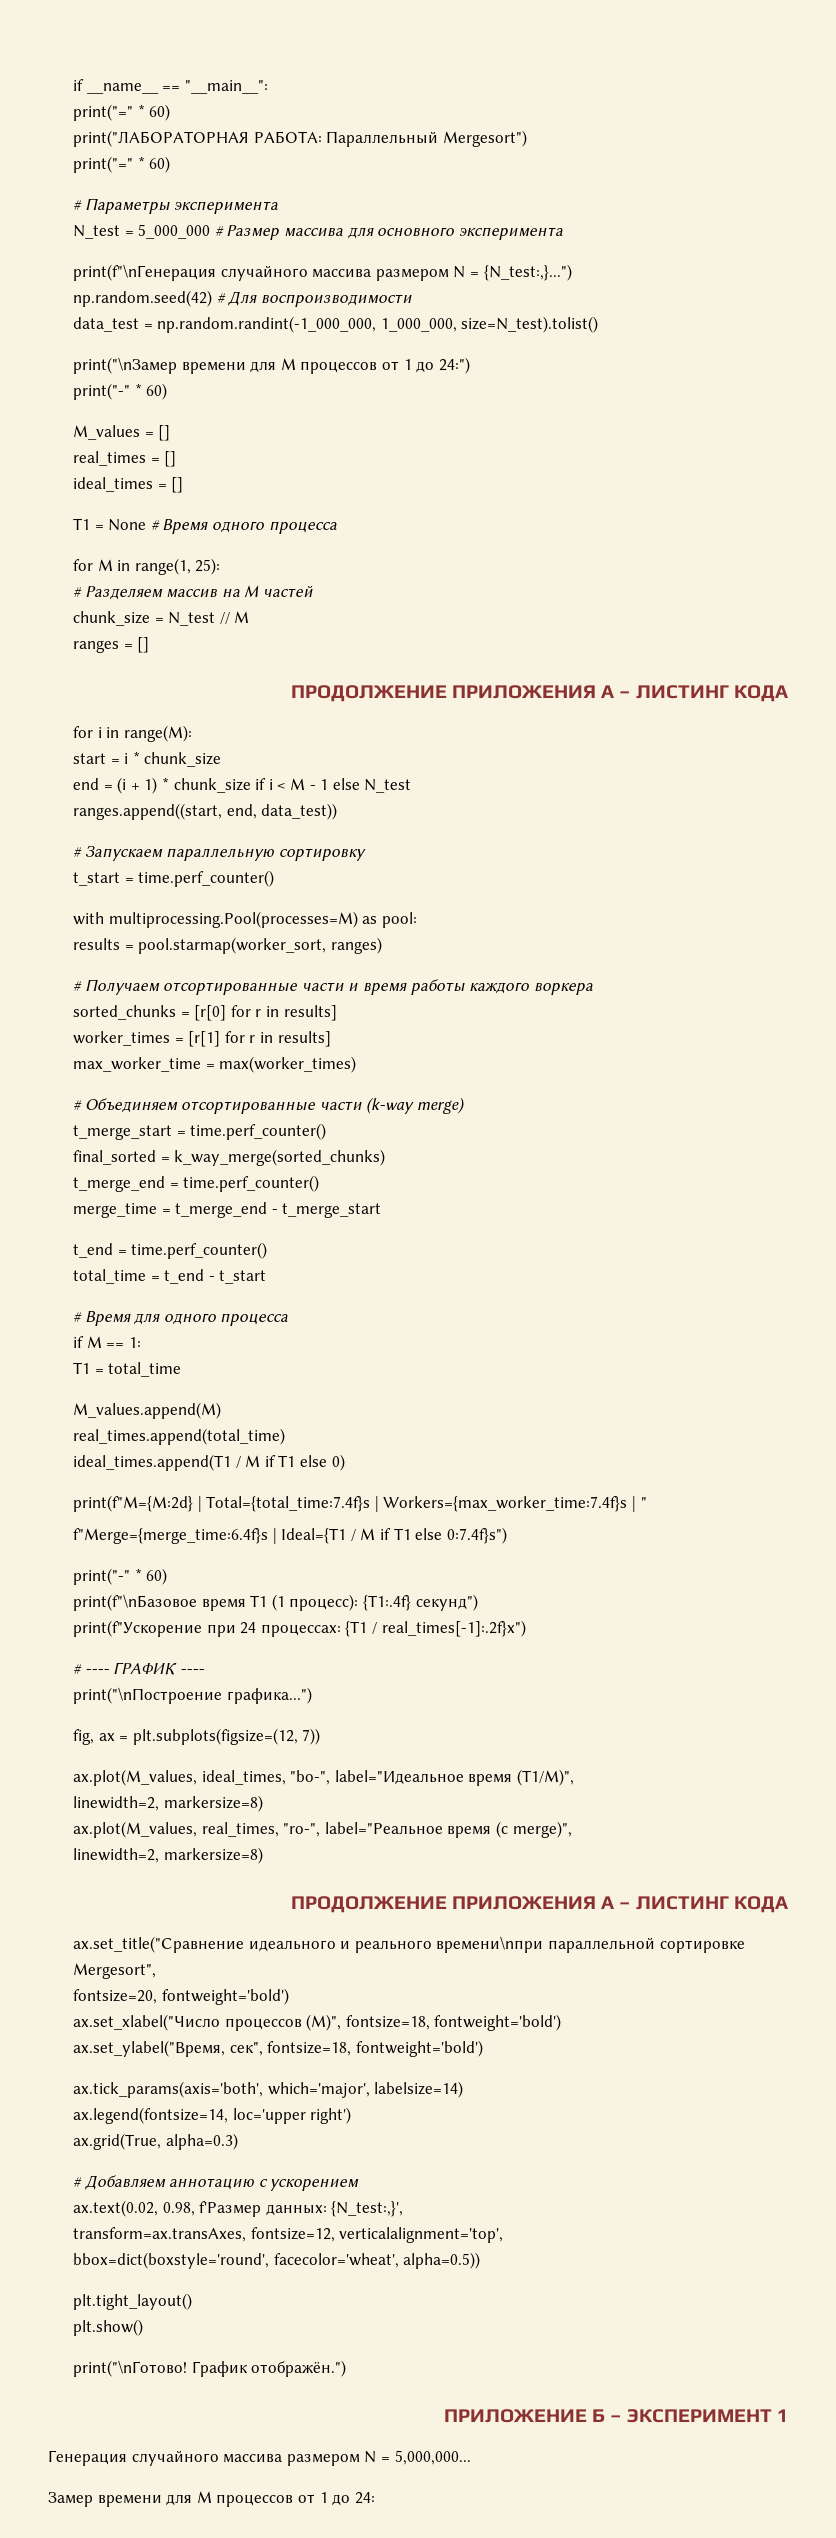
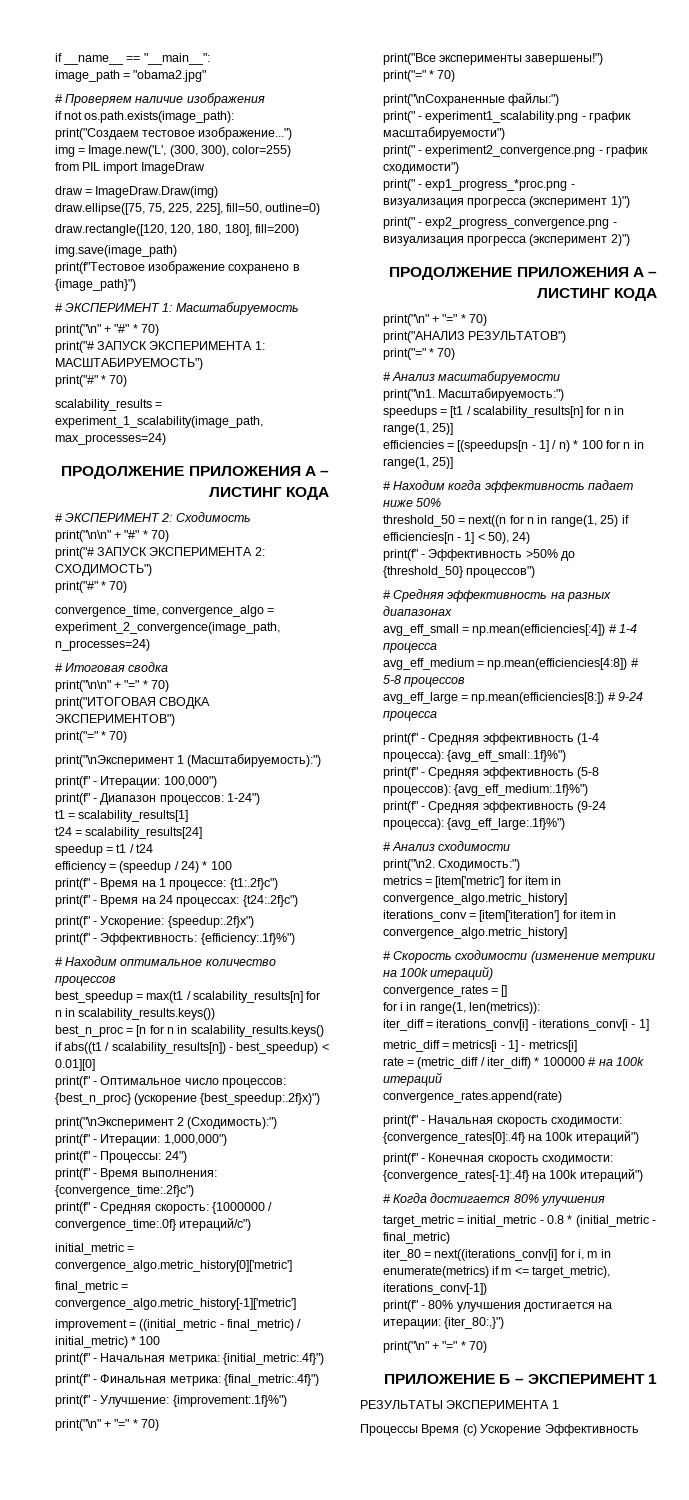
[73,104,171,121] [73,130,527,147] [73,156,171,173] [73,198,279,214] [73,224,563,240] [73,264,572,281] [73,290,412,307] [73,316,599,333] [73,357,470,374] [73,383,168,400] [73,425,171,441] [73,451,177,467] [73,477,184,493] [73,518,337,534] [73,558,221,575] [73,585,314,600] [73,611,250,626] [73,637,150,653] [290,685,788,702] [73,725,192,742] [73,751,222,767] [73,777,412,794] [73,803,338,820] [73,846,366,861] [73,870,275,887] [73,911,417,928] [73,937,382,954] [73,979,593,995] [73,1005,337,1021] [73,1031,331,1047] [73,1056,357,1073] [73,1097,466,1114] [73,1123,327,1140] [73,1149,386,1166] [73,1175,320,1192] [73,1202,382,1218] [73,1242,268,1259] [73,1269,267,1284] [73,1311,289,1326] [73,1336,141,1348] [73,1362,182,1377] [73,1402,222,1419] [73,1428,286,1445] [73,1454,345,1471] [73,1495,647,1512] [73,1527,507,1544] [73,1568,168,1585] [73,1594,478,1611] [73,1620,526,1637] [73,1662,205,1675] [73,1687,312,1704] [73,1728,321,1745] [73,1769,575,1786] [73,1795,263,1812] [73,1821,572,1838] [73,1847,263,1864] [290,1896,788,1913] [73,1936,745,1953] [73,1963,157,1979] [73,1988,289,2005] [73,2014,562,2031] [73,2040,483,2057] [73,2081,464,2098] [73,2107,352,2124] [73,2133,238,2150] [73,2175,360,2191] [73,2200,404,2217] [73,2227,504,2243] [73,2252,481,2269] [73,2293,193,2310] [73,2319,144,2336] [73,2360,347,2377] print("=" * 60) // print("ЛАБОРАТОРНАЯ РАБОТА: Параллельный Mergesort") // print("=" * 60) // # Параметры эксперимента // N_test = 5_000_000 # Размер массива для основного эксперимента // print(f"\nГенерация случайного массива размером N = {N_test:,}...") // np.random.seed(42) # Для воспроизводимости // data_test = np.random.randint(-1_000_000, 1_000_000, size=N_test).tolist() // print("\nЗамер времени для M процессов от 1 до 24:") // print("-" * 60) // M_values = [] // real_times = [] // ideal_times = [] // T1 = None # Время одного процесса // for M in range(1, 25): // # Разделяем массив на M частей // chunk_size = N_test // M // ranges = [] // ПРОДОЛЖЕНИЕ ПРИЛОЖЕНИЯ А – ЛИСТИНГ КОДА // for i in range(M): // start = i * chunk_size // end = (i + 1) * chunk_size if i < M - 1 else N_test // ranges.append((start, end, data_test)) // # Запускаем параллельную сортировку // t_start = time.perf_counter() // with multiprocessing.Pool(processes=M) as pool: // results = pool.starmap(worker_sort, ranges) // # Получаем отсортированные части и время работы каждого воркера // sorted_chunks = [r[0] for r in results] // worker_times = [r[1] for r in results] // max_worker_time = max(worker_times) // # Объединяем отсортированные части (k-way merge) // t_merge_start = time.perf_counter() // final_sorted = k_way_merge(sorted_chunks) // t_merge_end = time.perf_counter() // merge_time = t_merge_end - t_merge_start // t_end = time.perf_counter() // total_time = t_end - t_start // # Время для одного процесса // if M == 1: // T1 = total_time // M_values.append(M) // real_times.append(total_time) // ideal_times.append(T1 / M if T1 else 0) // print(f"M={M:2d} | Total={total_time:7.4f}s | Workers={max_worker_time:7.4f}s | " // f"Merge={merge_time:6.4f}s | Ideal={T1 / M if T1 else 0:7.4f}s") // print("-" * 60) // print(f"\nБазовое время T1 (1 процесс): {T1:.4f} секунд") // print(f"Ускорение при 24 процессах: {T1 / real_times[-1]:.2f}x") // # ---- ГРАФИК ---- // print("\nПостроение графика...") // fig, ax = plt.subplots(figsize=(12, 7)) // ax.plot(M_values, ideal_times, "bo-", label="Идеальное время (T1/M)", // linewidth=2, markersize=8) // ax.plot(M_values, real_times, "ro-", label="Реальное время (с merge)", // linewidth=2, markersize=8) // ПРОДОЛЖЕНИЕ ПРИЛОЖЕНИЯ А – ЛИСТИНГ КОДА // ax.set_title("Сравнение идеального и реального времени\nпри параллельной сортировке Mergesort", // fontsize=20, fontweight='bold') // ax.set_xlabel("Число процессов (M)", fontsize=18, fontweight='bold') // ax.set_ylabel("Время, сек", fontsize=18, fontweight='bold') // ax.tick_params(axis='both', which='major', labelsize=14) // ax.legend(fontsize=14, loc='upper right') // ax.grid(True, alpha=0.3) // # Добавляем аннотацию с ускорением // ax.text(0.02, 0.98, f'Размер данных: {N_test:,}', // transform=ax.transAxes, fontsize=12, verticalalignment='top', // bbox=dict(boxstyle='round', facecolor='wheat', alpha=0.5)) // plt.tight_layout() // plt.show() // print("\nГотово! График отображён.") -> [54,70,207,82] [54,93,265,106] [54,111,235,123] [54,127,293,140] [54,145,292,157] [54,162,205,174] [54,186,219,198] [54,203,321,215] [54,224,300,236] [54,245,177,257] [54,261,300,274] [54,279,136,291] [54,302,299,315] [54,324,160,336] [54,341,265,353] [54,358,203,370] [54,375,128,387] [54,399,162,411] [54,416,263,428] [54,433,166,445] [61,466,329,479] [208,487,329,500] [54,512,251,522] [54,530,170,542] [54,547,265,559] [54,564,152,576] [54,581,128,593] [54,605,275,617] [54,622,280,634] [54,639,150,651] [54,662,169,672] [54,680,170,692] [54,697,210,709] [54,714,175,726] [54,731,128,743] [54,754,322,767] [54,776,217,788] [54,793,261,805] [54,810,189,822] [54,827,203,839] [54,844,154,856] [54,861,232,873] [54,878,278,890] [54,895,298,907] [54,916,254,928] [54,933,295,945] [54,956,276,966] [54,976,116,986] [54,991,321,1003] [54,1008,216,1020] [54,1025,324,1037] [54,1042,329,1054] [54,1059,95,1071] [54,1076,287,1088] [54,1093,321,1105] [54,1117,278,1129] [54,1134,227,1146] [54,1151,187,1163] [54,1168,217,1180] [54,1185,194,1197] [54,1202,273,1214] [54,1217,251,1231] [54,1243,134,1255] [54,1260,292,1272] [54,1281,128,1293] [54,1298,296,1310] [54,1319,302,1331] [54,1336,161,1348] [54,1353,325,1365] [54,1374,320,1386] [54,1395,287,1407] [54,1419,160,1431] [382,53,604,65] [382,70,456,82] [382,92,559,106] [382,111,632,123] [382,127,505,140] [382,145,649,157] [382,162,459,174] [382,179,575,191] [382,196,630,208] [382,217,617,229] [382,234,630,246] [389,267,657,280] [536,288,657,301] [382,314,488,326] [382,331,566,343] [382,348,456,360] [382,371,561,384] [382,388,564,401] [382,406,625,418] [382,423,453,435] [382,440,644,452] [382,457,453,469] [382,480,634,493] [382,498,441,507] [382,515,629,527] [382,532,531,544] [382,549,576,561] [382,566,535,578] [382,589,612,602] [382,606,452,616] [382,624,638,636] [382,643,437,653] [382,658,639,670] [382,675,465,687] [382,692,644,704] [382,711,437,721] [382,733,600,745] [382,750,566,762] [382,767,600,779] [382,784,588,796] [382,801,607,813] [382,818,565,830] [382,841,511,851] [382,859,520,871] [382,876,562,888] [382,893,567,905] [382,910,617,922] [382,927,567,939] [382,950,656,963] [382,966,494,980] [382,985,508,997] [382,1002,541,1014] [382,1019,649,1031] [382,1040,577,1052] [382,1057,644,1069] [382,1072,442,1086] [382,1091,562,1103] [382,1115,623,1127] [382,1130,639,1144] [382,1153,614,1165] [382,1168,643,1182] [382,1193,606,1206] [382,1215,657,1227] [382,1232,450,1244] [382,1249,611,1261] [382,1266,611,1278] [382,1283,487,1295] [382,1300,613,1312] [382,1317,504,1329] [382,1341,488,1353] image_path = "obama2.jpg" // # Проверяем наличие изображения // if not os.path.exists(image_path): // print("Создаем тестовое изображение...") // img = Image.new('L', (300, 300), color=255) // from PIL import ImageDraw // draw = ImageDraw.Draw(img) // draw.ellipse([75, 75, 225, 225], fill=50, outline=0) // draw.rectangle([120, 120, 180, 180], fill=200) // img.save(image_path) // print(f"Тестовое изображение сохранено в {image_path}") // # ЭКСПЕРИМЕНТ 1: Масштабируемость // print("\n" + "#" * 70) // print("# ЗАПУСК ЭКСПЕРИМЕНТА 1: МАСШТАБИРУЕМОСТЬ") // print("#" * 70) // scalability_results = experiment_1_scalability(image_path, max_processes=24) // ПРОДОЛЖЕНИЕ ПРИЛОЖЕНИЯ А – ЛИСТИНГ КОДА // # ЭКСПЕРИМЕНТ 2: Сходимость // print("\n\n" + "#" * 70) // print("# ЗАПУСК ЭКСПЕРИМЕНТА 2: СХОДИМОСТЬ") // print("#" * 70) // convergence_time, convergence_algo = experiment_2_convergence(image_path, n_processes=24) // # Итоговая сводка // print("\n\n" + "=" * 70) // print("ИТОГОВАЯ СВОДКА ЭКСПЕРИМЕНТОВ") // print("=" * 70) // print("\nЭксперимент 1 (Масштабируемость):") // print(f" - Итерации: 100,000") // print(f" - Диапазон процессов: 1-24") // t1 = scalability_results[1] // t24 = scalability_results[24] // speedup = t1 / t24 // efficiency = (speedup / 24) * 100 // print(f" - Время на 1 процессе: {t1:.2f}с") // print(f" - Время на 24 процессах: {t24:.2f}с") // print(f" - Ускорение: {speedup:.2f}x") // print(f" - Эффективность: {efficiency:.1f}%") // # Находим оптимальное количество процессов // best_speedup = max(t1 / scalability_results[n] for n in scalability_results.keys()) // best_n_proc = [n for n in scalability_results.keys() if abs((t1 / scalability_results[n]) - best_speedup) < 0.01][0] // print(f" - Оптимальное число процессов: {best_n_proc} (ускорение {best_speedup:.2f}x)") // print("\nЭксперимент 2 (Сходимость):") // print(f" - Итерации: 1,000,000") // print(f" - Процессы: 24") // print(f" - Время выполнения: {convergence_time:.2f}с") // print(f" - Средняя скорость: {1000000 / convergence_time:.0f} итераций/с") // initial_metric = convergence_algo.metric_history[0]['metric'] // final_metric = convergence_algo.metric_history[-1]['metric'] // improvement = ((initial_metric - final_metric) / initial_metric) * 100 // print(f" - Начальная метрика: {initial_metric:.4f}") // print(f" - Финальная метрика: {final_metric:.4f}") // print(f" - Улучшение: {improvement:.1f}%") // print("\n" + "=" * 70) // print("Все эксперименты завершены!") // print("=" * 70) // print("\nСохраненные файлы:") // print(" - experiment1_scalability.png - график масштабируемости") // print(" - experiment2_convergence.png - график сходимости") // print(" - exp1_progress_*proc.png - визуализация прогресса (эксперимент 1)") // print(" - exp2_progress_convergence.png - визуализация прогресса (эксперимент 2)") // ПРОДОЛЖЕНИЕ ПРИЛОЖЕНИЯ А – ЛИСТИНГ КОДА // print("\n" + "=" * 70) // print("АНАЛИЗ РЕЗУЛЬТАТОВ") // print("=" * 70) // # Анализ масштабируемости // print("\n1. Масштабируемость:") // speedups = [t1 / scalability_results[n] for n in range(1, 25)] // efficiencies = [(speedups[n - 1] / n) * 100 for n in range(1, 25)] // # Находим когда эффективность падает ниже 50% // threshold_50 = next((n for n in range(1, 25) if efficiencies[n - 1] < 50), 24) // print(f" - Эффективность >50% до {threshold_50} процессов") // # Средняя эффективность на разных диапазонах // avg_eff_small = np.mean(efficiencies[:4]) # 1-4 процесса // avg_eff_medium = np.mean(efficiencies[4:8]) # 5-8 процессов // avg_eff_large = np.mean(efficiencies[8:]) # 9-24 процесса // print(f" - Средняя эффективность (1-4 процесса): {avg_eff_small:.1f}%") // print(f" - Средняя эффективность (5-8 процессов): {avg_eff_medium:.1f}%") // print(f" - Средняя эффективность (9-24 процесса): {avg_eff_large:.1f}%") // # Анализ сходимости // print("\n2. Сходимость:") // metrics = [item['metric'] for item in convergence_algo.metric_history] // iterations_conv = [item['iteration'] for item in convergence_algo.metric_history] // # Скорость сходимости (изменение метрики на 100k итераций) // convergence_rates = [] // for i in range(1, len(metrics)): // iter_diff = iterations_conv[i] - iterations_conv[i - 1] // metric_diff = metrics[i - 1] - metrics[i] // rate = (metric_diff / iter_diff) * 100000 # на 100k итераций // convergence_rates.append(rate) // print(f" - Начальная скорость сходимости: {convergence_rates[0]:.4f} на 100k итераций") // print(f" - Конечная скорость сходимости: {convergence_rates[-1]:.4f} на 100k итераций") // # Когда достигается 80% улучшения // target_metric = initial_metric - 0.8 * (initial_metric - final_metric) // iter_80 = next((iterations_conv[i] for i, m in enumerate(metrics) if m <= target_metric), iterations_conv[-1]) // print(f" - 80% улучшения достигается на итерации: {iter_80:,}") // print("\n" + "=" * 70)
[48,2450,471,2466] [48,2491,375,2507] Генерация случайного массива размером N = 5,000,000... // Замер времени для M процессов от 1 до 24: -> [360,1400,559,1409] [360,1424,639,1436] РЕЗУЛЬТАТЫ ЭКСПЕРИМЕНТА 1 // Процессы Время (с) Ускорение Эффективность

